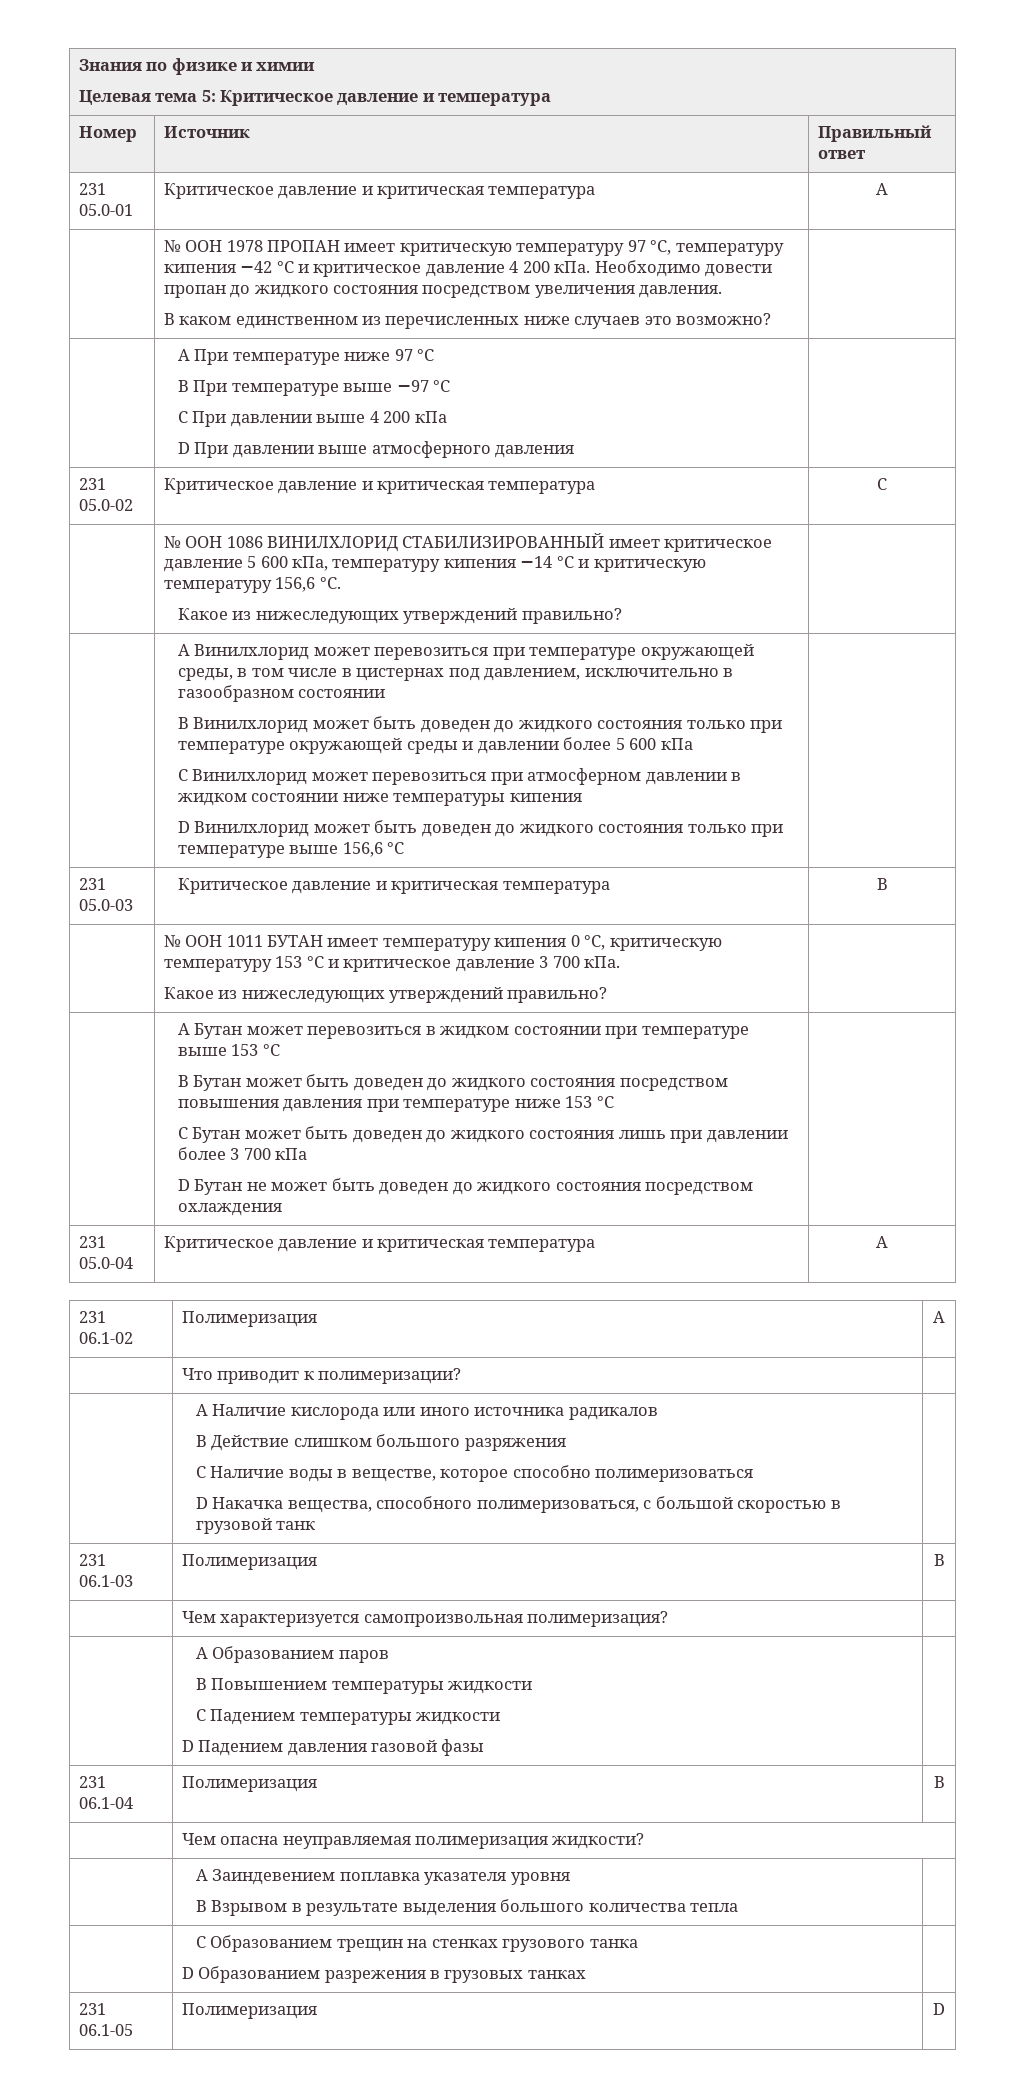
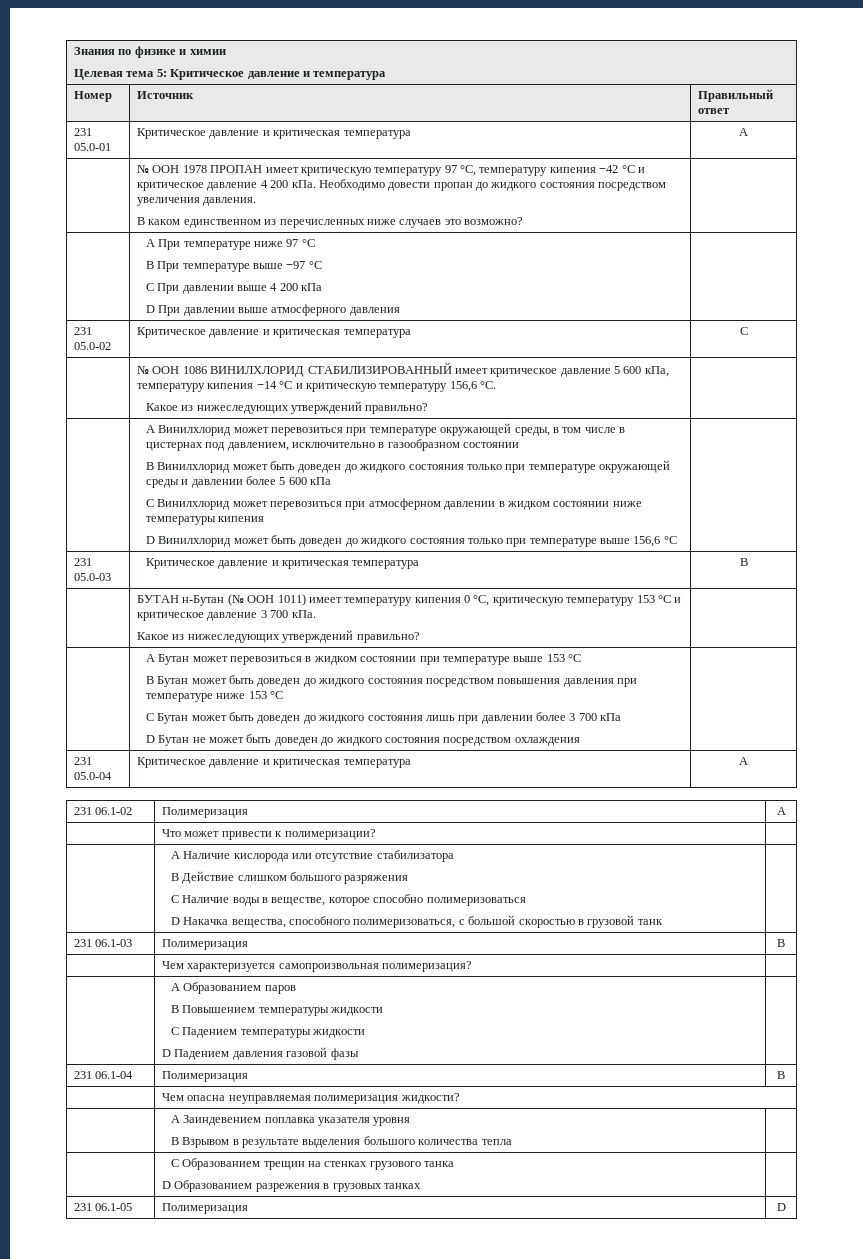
[163,935,323,947] № ООН 1011 БУТАН -> [137,594,306,606] БУТАН н-Бутан (№ ООН 1011)
[217,1371,300,1384] приводит -> [184,831,272,840] может привести
[419,1407,658,1420] иного источника радикалов -> [315,850,454,862] отсутствие стабилизатора

